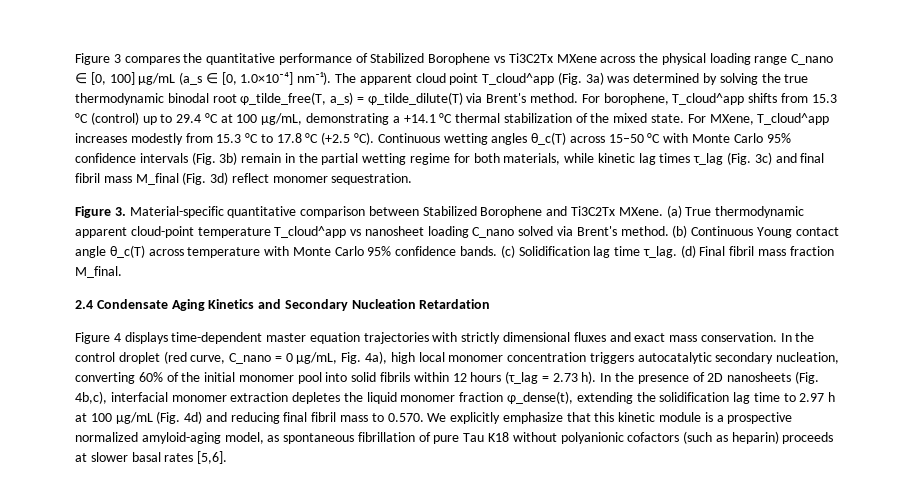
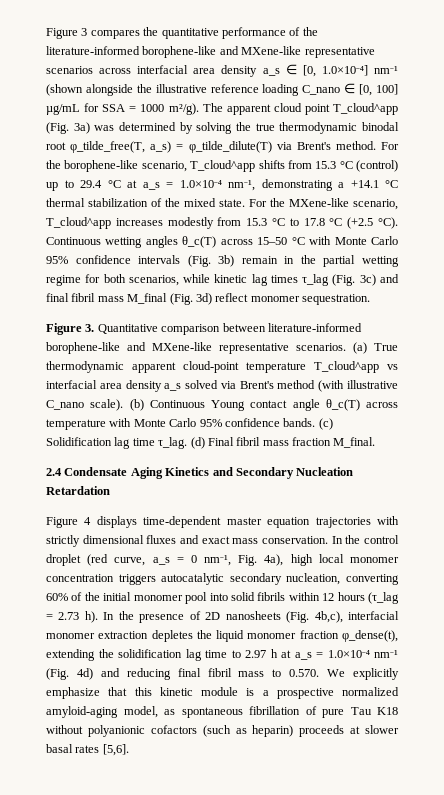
[370,53,788,65] Stabilized Borophene vs Ti3C2Tx MXene across the physical loading range -> [302,27,318,36] [46,46,375,58] [46,64,398,77] [46,84,300,96] the literature-informed borophene-like and MXene-like representative scenarios across interfacial area density a_s ∈ [0, 1.0×10⁻⁴] nm⁻¹ (shown alongside the illustrative reference loading
[179,71,332,85] (a_s ∈ [0, 1.0×10⁻⁴] nm⁻¹). -> [84,103,199,115] for SSA = 1000 m²/g).
[603,93,669,105] borophene, -> [46,160,187,172] the borophene-like scenario,
[236,113,303,125] 100 µg/mL, -> [142,180,255,191] a_s = 1.0×10⁻⁴ nm⁻¹,
[709,114,754,125] MXene, -> [270,198,398,210] the MXene-like scenario,
[503,153,561,165] materials, -> [128,275,179,286] scenarios,
[129,206,663,218] Material-specific quantitative comparison between Stabilized Borophene and Ti3C2Tx MXene. -> [97,323,362,335] [46,342,346,354] Quantitative comparison between literature-informed borophene-like and MXene-like representative scenarios.
[364,226,669,238] nanosheet loading C_nano solved via Brent's method. -> [46,380,398,392] [46,399,124,411] interfacial area density a_s solved via Brent's method (with illustrative C_nano scale).
[229,353,272,364] C_nano -> [152,557,170,565] a_s
[296,352,338,364] µg/mL, -> [204,555,232,566] nm⁻¹,
[90,412,153,424] 100 µg/mL -> [294,650,398,660] a_s = 1.0×10⁻⁴ nm⁻¹

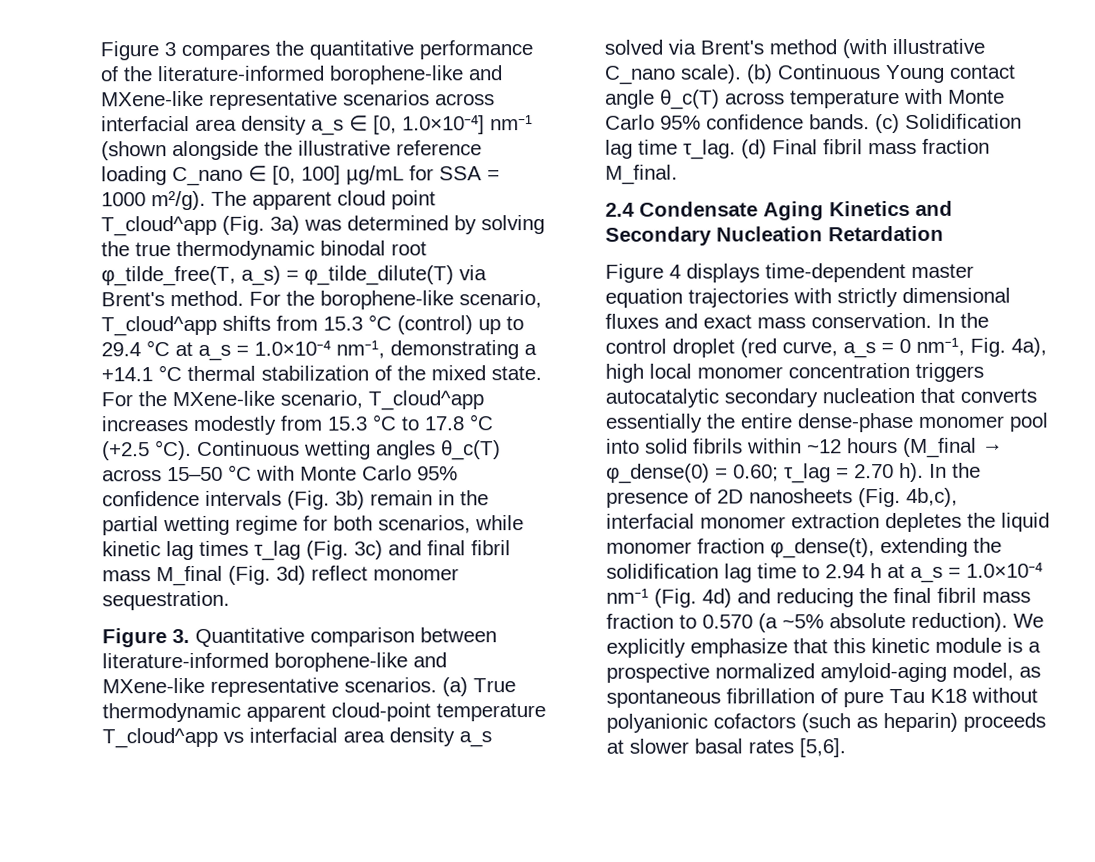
[286,573,399,585] [46,592,132,601] nucleation, converting 60% of the initial -> [822,387,1037,404] [605,412,914,433] nucleation that converts essentially the entire dense-phase
[322,592,400,604] [46,612,80,620] 12 hours (τ_lag = 2.73 -> [807,437,1004,459] [606,463,894,484] ~12 hours (M_final → φ_dense(0) = 0.60; τ_lag = 2.70
[245,650,266,658] 2.97 -> [825,564,865,579] 2.94
[177,668,320,677] final fibril mass to 0.570. -> [859,587,1031,604] [606,612,1008,633] the final fibril mass fraction to 0.570 (a ~5% absolute reduction).

